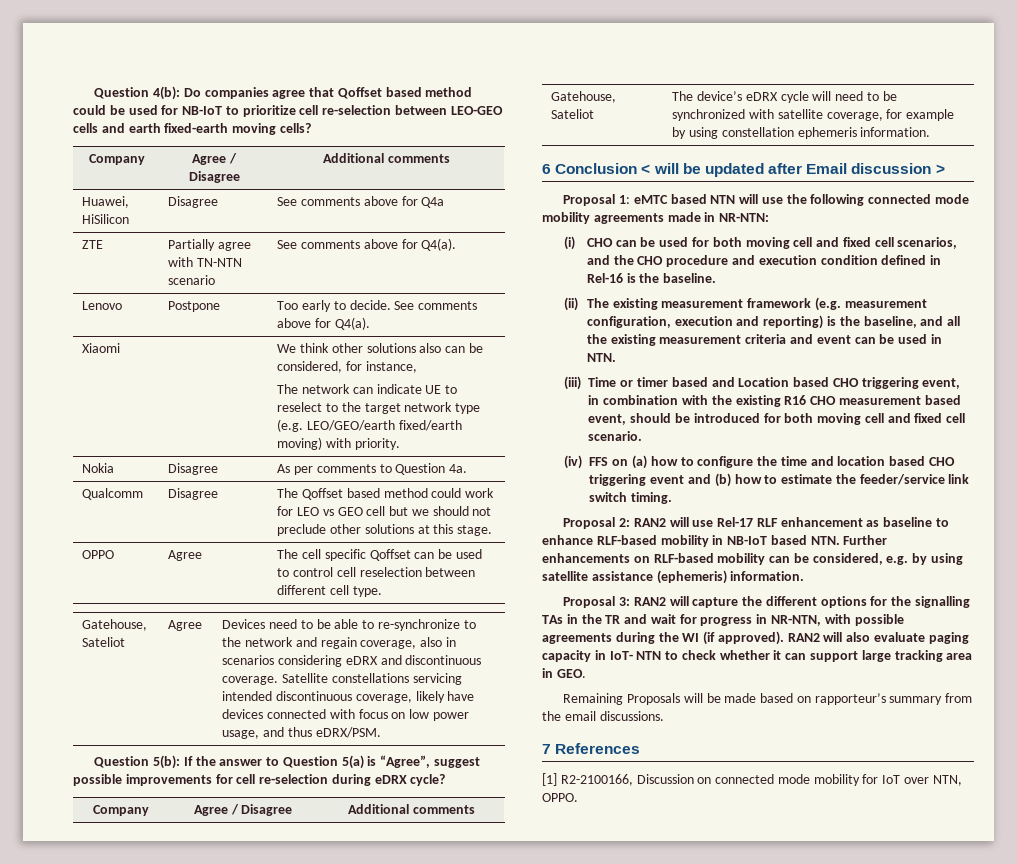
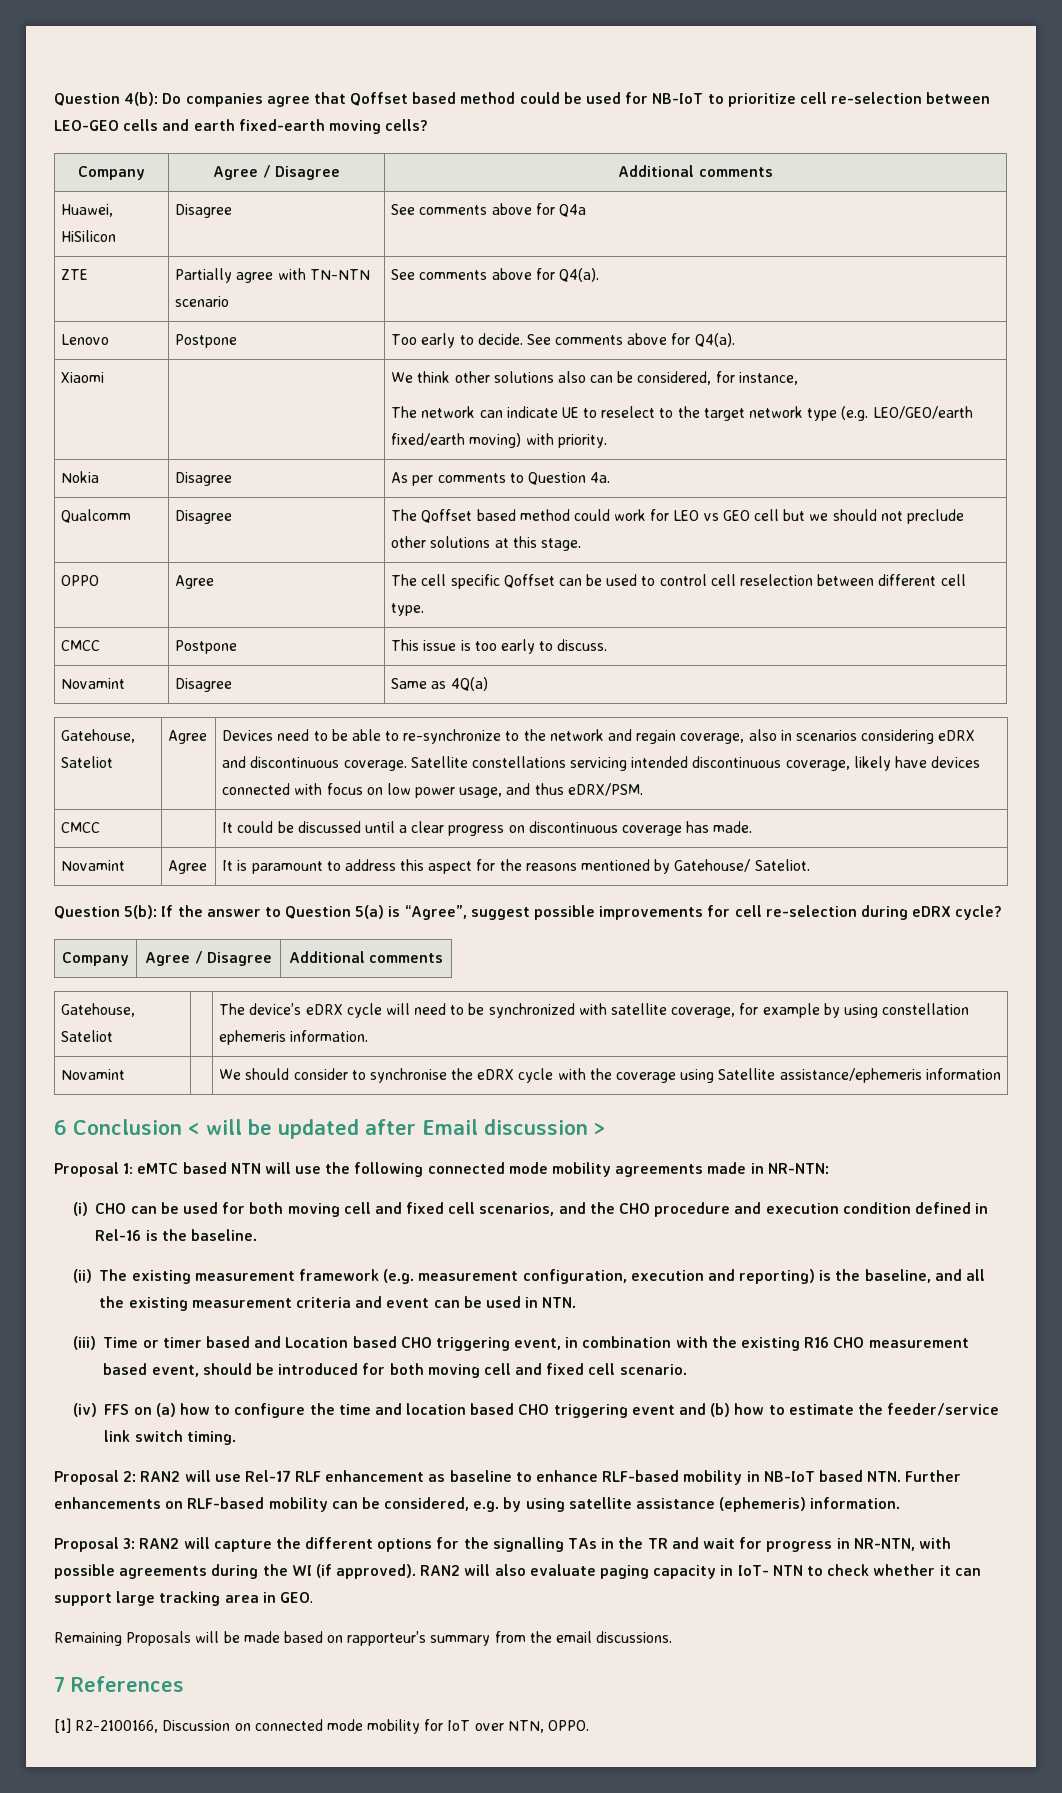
(382, 591) none -> [61,640,101,651] [175,640,238,654] [391,639,608,654] [61,678,126,689] [175,678,233,692] [391,677,488,691] // CMCC | Postpone | This issue is too early to discuss. // Novamint | Disagree | Same as 4Q(a)
(381, 732) none -> [61,822,101,833] [222,821,753,836] [61,860,126,871] [168,860,208,874] [222,859,810,874] // CMCC | | It could be discussed until a clear progress on discontinuous coverage has made. // Novamint | Agree | It is paramount to address this aspect for the reasons mentioned by Gatehouse/ Sateliot.
(931, 132) none -> [61,1069,126,1080] [219,1068,1001,1083] // Novamint | | We should consider to synchronise the eDRX cycle with the coverage using Satellite assistance/ephemeris information

